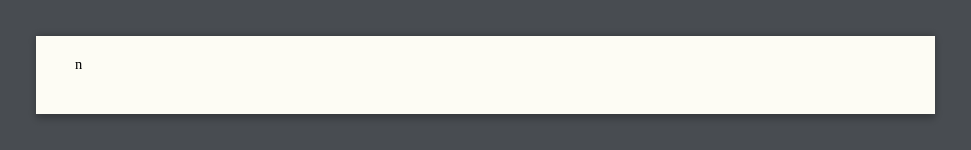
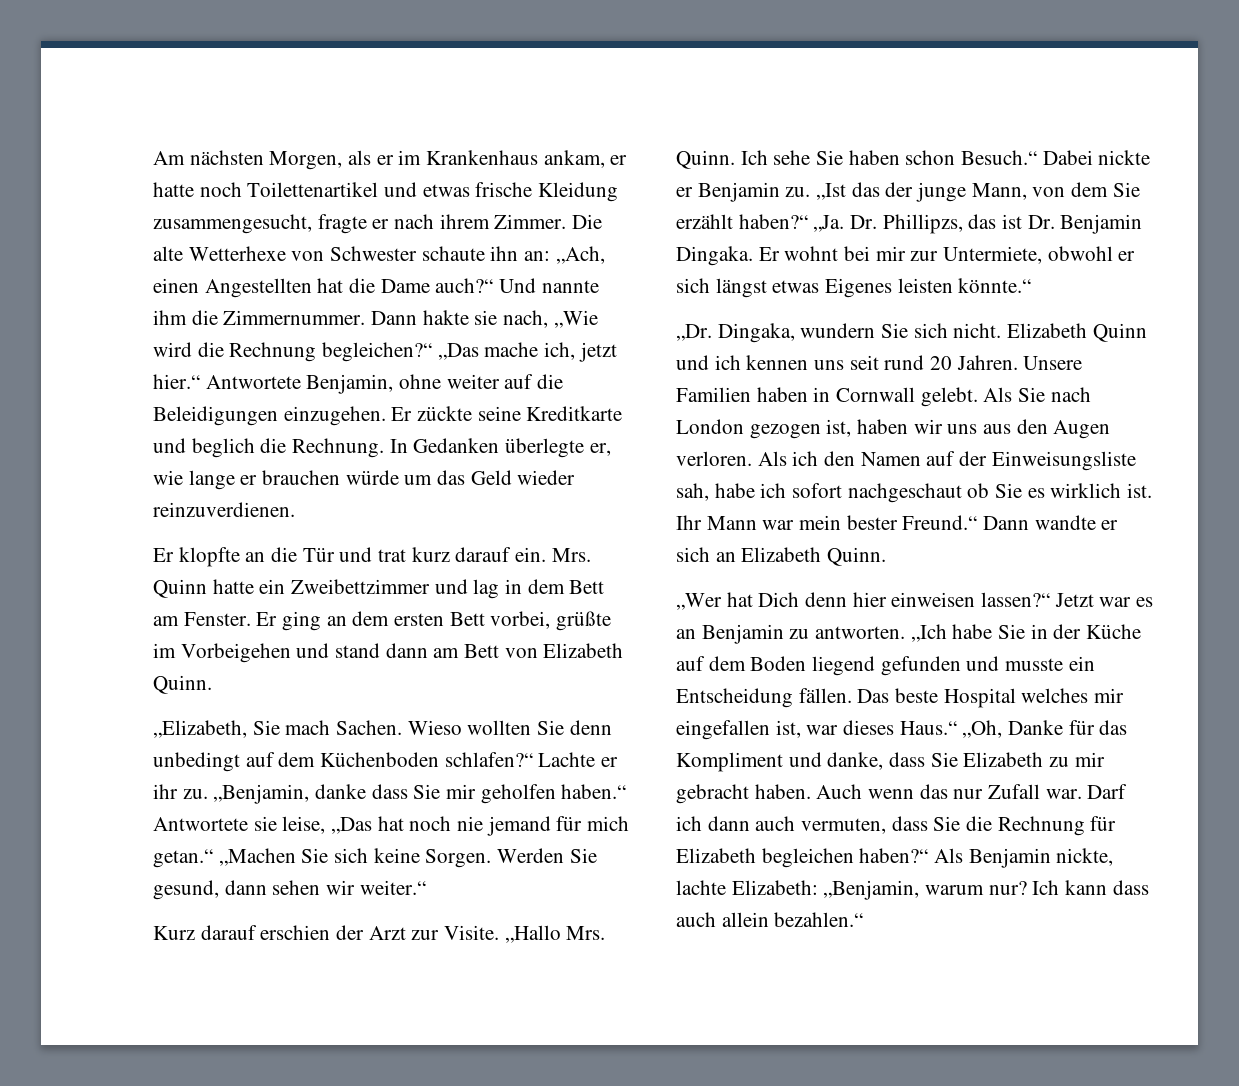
[75,62,83,69] n -> [153,150,628,170] [153,182,619,202] [153,214,603,234] [153,246,605,264] [153,278,599,298] [153,310,598,328] [153,342,617,362] [153,374,564,394] [153,406,623,426] [153,438,611,458] [153,470,576,490] [153,502,295,517] [153,547,591,567] [153,579,605,599] [153,611,612,631] [153,643,624,663] [153,675,212,694] [153,720,612,738] [153,752,619,772] [153,784,627,804] [153,816,630,836] [153,848,597,868] [153,880,426,900] [153,925,606,943] [676,150,1151,169] [676,182,1140,202] [676,214,1143,234] [676,246,1136,266] [676,278,1032,298] [676,323,1147,343] [676,355,1083,370] [676,387,1091,407] [676,419,1111,439] [676,451,1136,471] [676,483,1153,503] [676,515,1119,530] [676,547,887,566] [676,592,1154,610] [676,624,1142,644] [676,656,1095,676] [676,688,1125,708] [676,720,1128,740] [676,752,1105,772] [676,784,1128,804] [676,816,1117,836] [676,848,1114,868] [676,880,1149,900] [676,912,864,927] Am nächsten Morgen, als er im Krankenhaus ankam, er hatte noch Toilettenartikel und etwas frische Kleidung zusammengesucht, fragte er nach ihrem Zimmer. Die alte Wetterhexe von Schwester schaute ihn an: „Ach, einen Angestellten hat die Dame auch?“ Und nannte ihm die Zimmernummer. Dann hakte sie nach, „Wie wird die Rechnung begleichen?“ „Das mache ich, jetzt hier.“ Antwortete Benjamin, ohne weiter auf die Beleidigungen einzugehen. Er zückte seine Kreditkarte und beglich die Rechnung. In Gedanken überlegte er, wie lange er brauchen würde um das Geld wieder reinzuverdienen. // Er klopfte an die Tür und trat kurz darauf ein. Mrs. Quinn hatte ein Zweibettzimmer und lag in dem Bett am Fenster. Er ging an dem ersten Bett vorbei, grüßte im Vorbeigehen und stand dann am Bett von Elizabeth Quinn. // „Elizabeth, Sie mach Sachen. Wieso wollten Sie denn unbedingt auf dem Küchenboden schlafen?“ Lachte er ihr zu. „Benjamin, danke dass Sie mir geholfen haben.“ Antwortete sie leise, „Das hat noch nie jemand für mich getan.“ „Machen Sie sich keine Sorgen. Werden Sie gesund, dann sehen wir weiter.“ // Kurz darauf erschien der Arzt zur Visite. „Hallo Mrs. Quinn. Ich sehe Sie haben schon Besuch.“ Dabei nickte er Benjamin zu. „Ist das der junge Mann, von dem Sie erzählt haben?“ „Ja. Dr. Phillipzs, das ist Dr. Benjamin Dingaka. Er wohnt bei mir zur Untermiete, obwohl er sich längst etwas Eigenes leisten könnte.“ // „Dr. Dingaka, wundern Sie sich nicht. Elizabeth Quinn und ich kennen uns seit rund 20 Jahren. Unsere Familien haben in Cornwall gelebt. Als Sie nach London gezogen ist, haben wir uns aus den Augen verloren. Als ich den Namen auf der Einweisungsliste sah, habe ich sofort nachgeschaut ob Sie es wirklich ist. Ihr Mann war mein bester Freund.“ Dann wandte er sich an Elizabeth Quinn. // „Wer hat Dich denn hier einweisen lassen?“ Jetzt war es an Benjamin zu antworten. „Ich habe Sie in der Küche auf dem Boden liegend gefunden und musste ein Entscheidung fällen. Das beste Hospital welches mir eingefallen ist, war dieses Haus.“ „Oh, Danke für das Kompliment und danke, dass Sie Elizabeth zu mir gebracht haben. Auch wenn das nur Zufall war. Darf ich dann auch vermuten, dass Sie die Rechnung für Elizabeth begleichen haben?“ Als Benjamin nickte, lachte Elizabeth: „Benjamin, warum nur? Ich kann dass auch allein bezahlen.“

